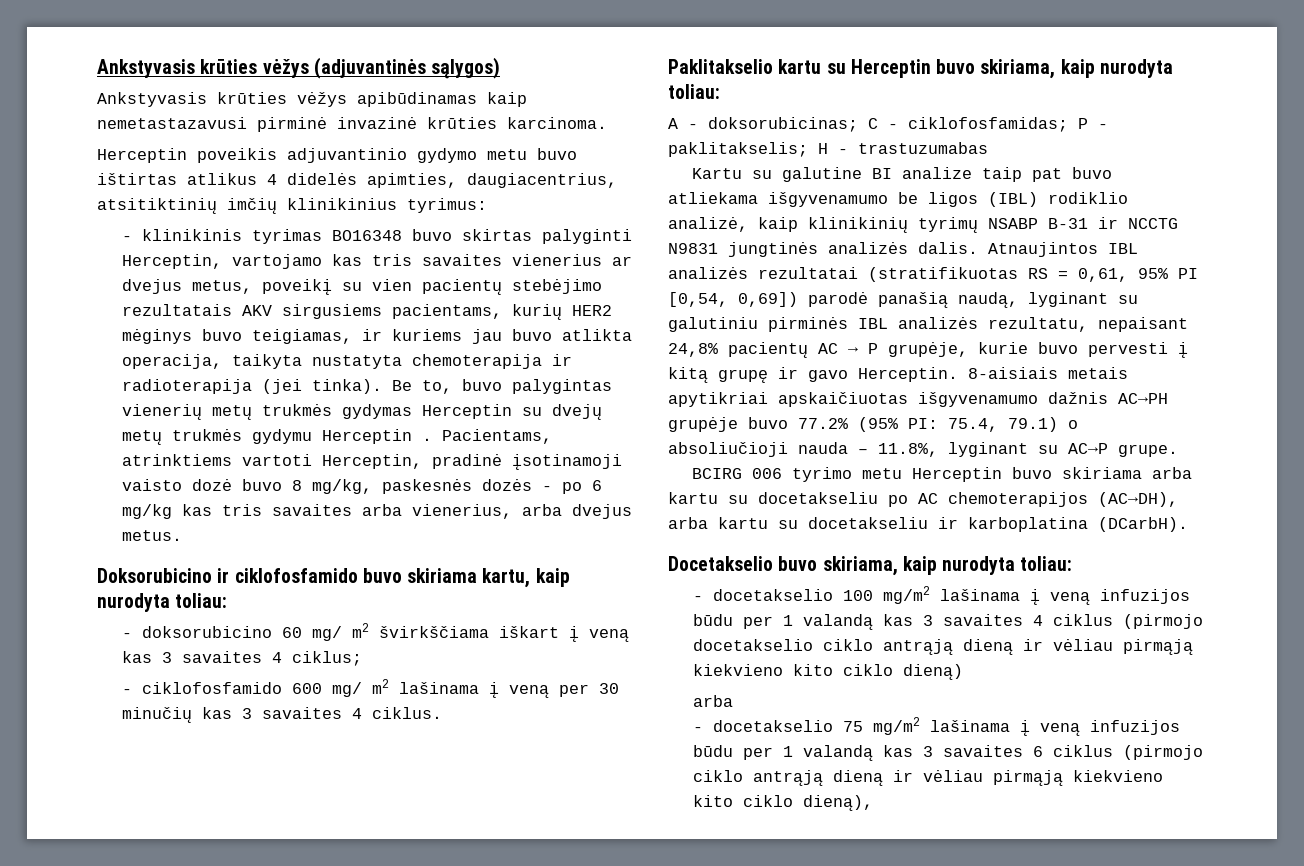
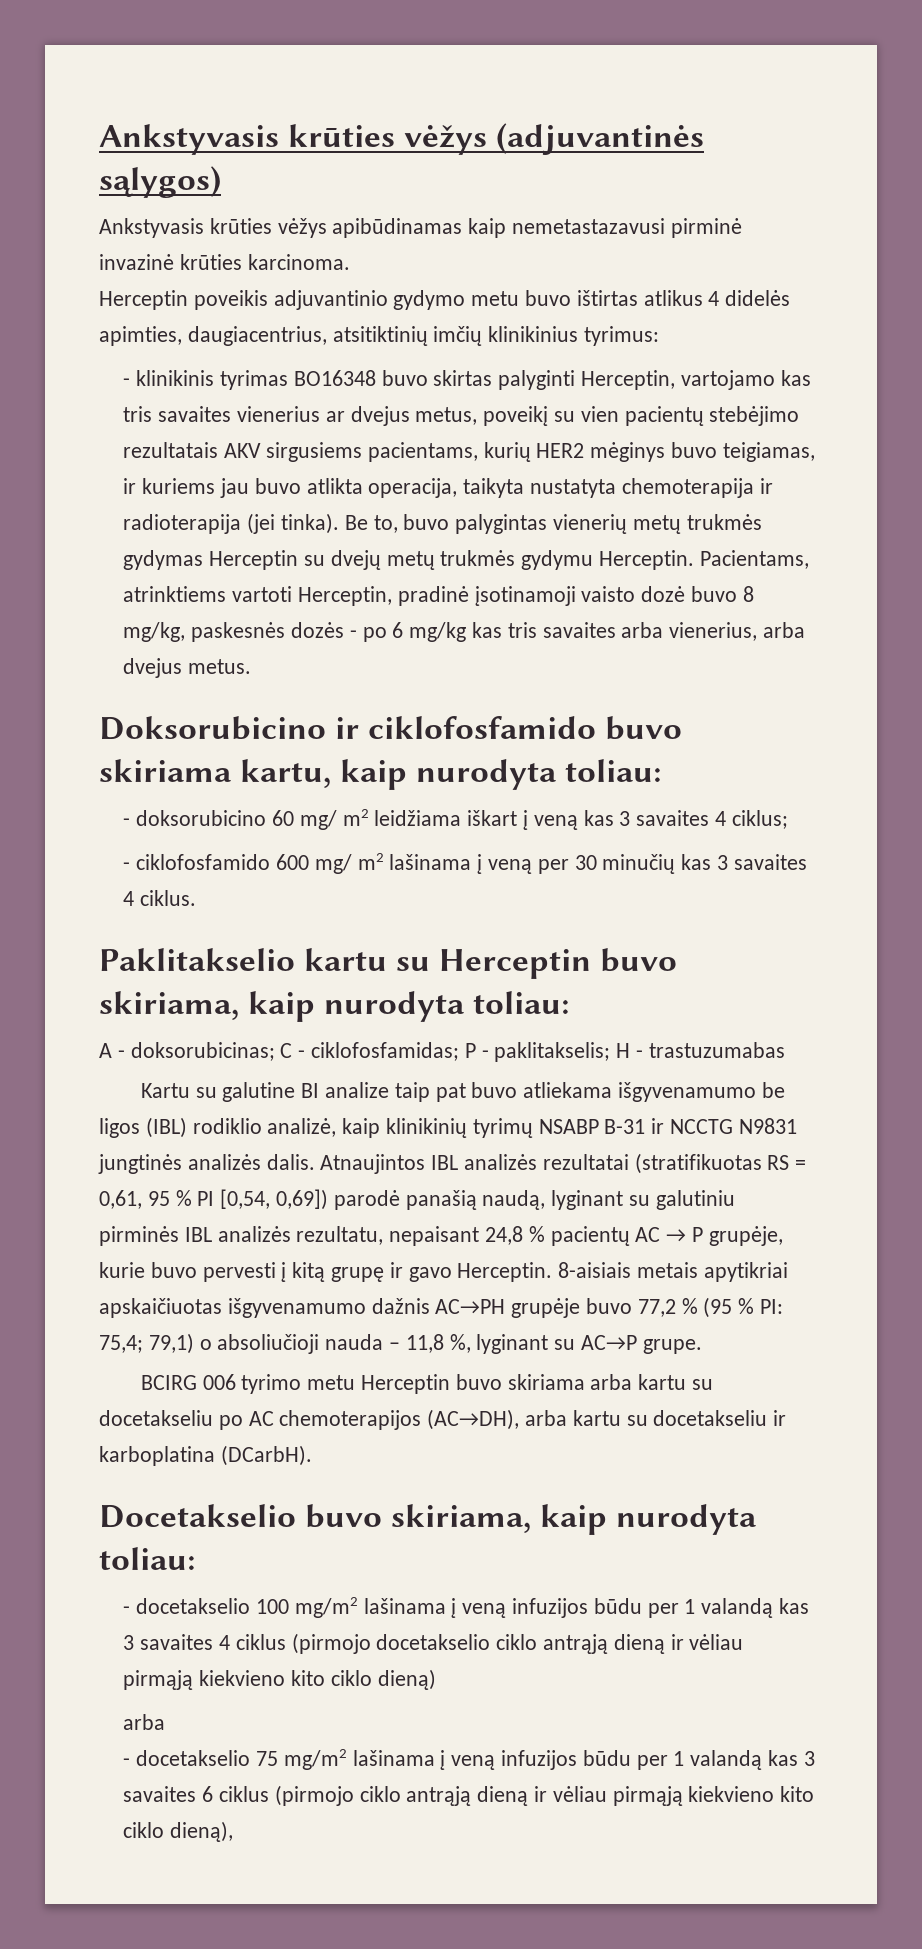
[322,429,433,444] Herceptin . -> [599,550,695,570] Herceptin.
[379,626,490,638] švirkščiama -> [374,810,462,826] leidžiama
[1138,268,1168,279] 95% -> [147,1190,192,1206] 95 %
[668,343,718,357] 24,8% -> [485,1226,545,1245] 24,8 %
[798,417,1058,432] 77.2% (95% PI: 75.4, 79.1) -> [637,1297,784,1318] [99,1333,194,1354] 77,2 % (95 % PI: 75,4; 79,1)
[878,443,938,457] 11.8%, -> [405,1334,471,1353] 11,8 %,

